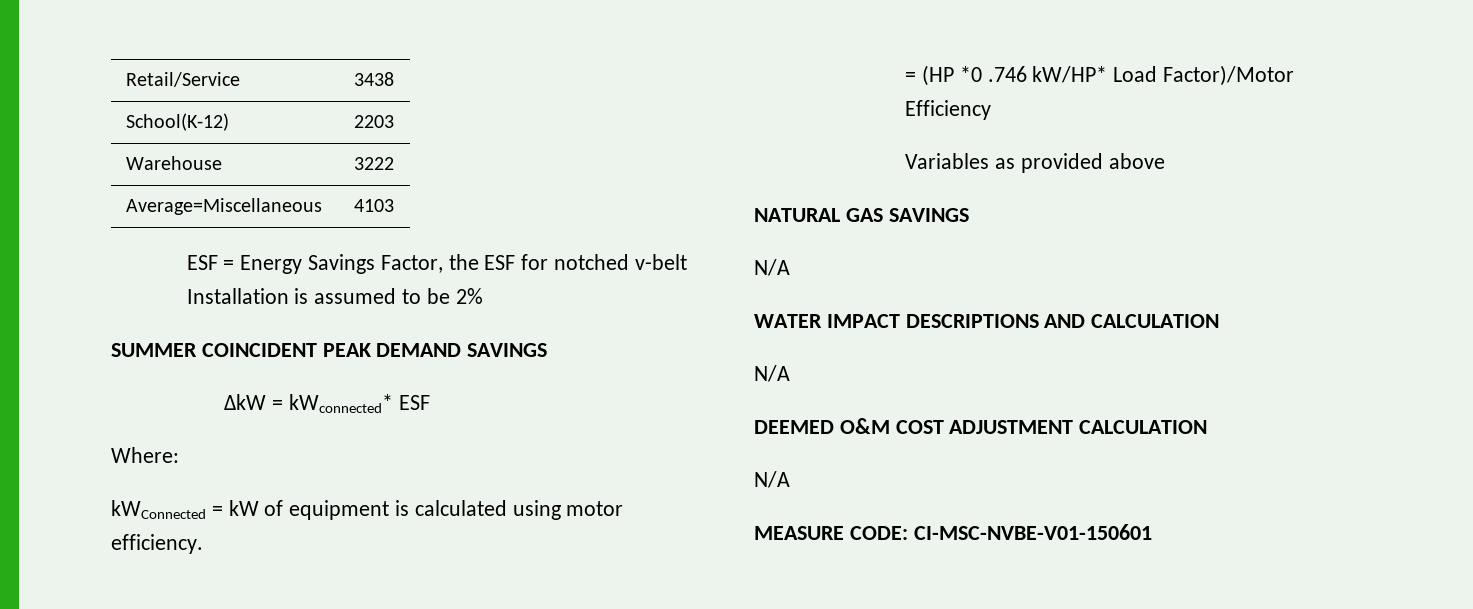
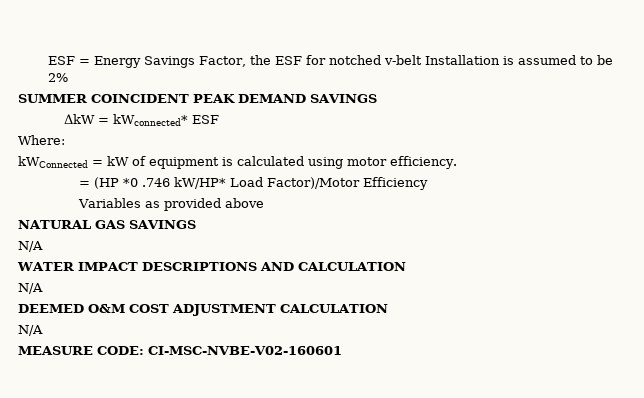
[126,72,241,87] [354,72,394,86] [126,113,230,131] [354,115,394,128] [126,156,223,170] [354,157,394,170] [126,198,323,215] [354,199,394,212] Retail/Service | 3438 // School(K-12) | 2203 // Warehouse | 3222 // Average=Miscellaneous | 4103 // -> (48, 60) none
[913,524,1152,540] CI-MSC-NVBE-V01-150601 -> [148,346,342,355] CI-MSC-NVBE-V02-160601

